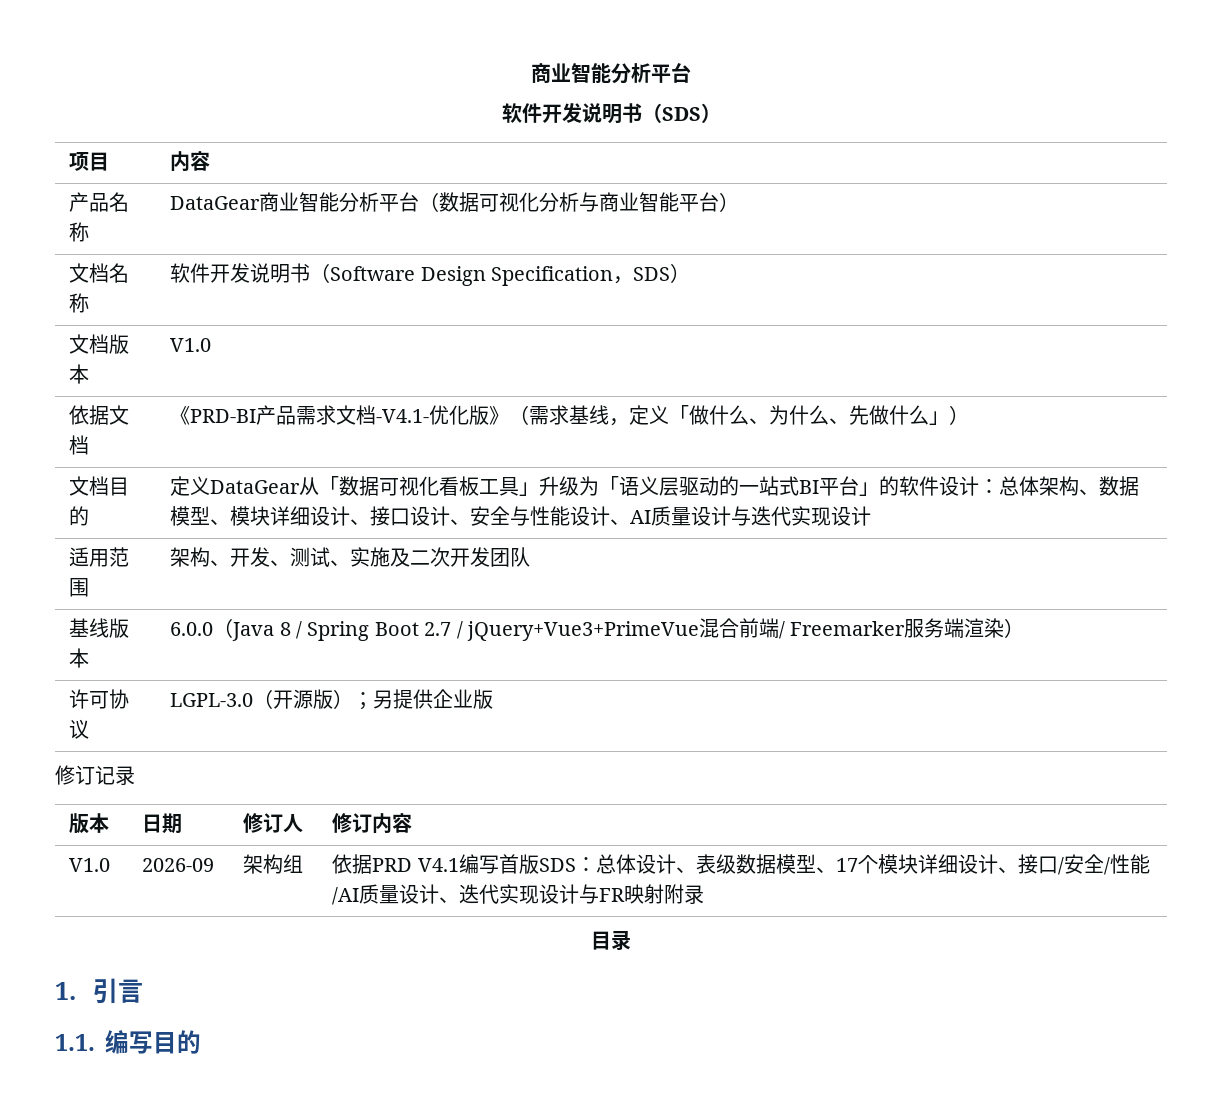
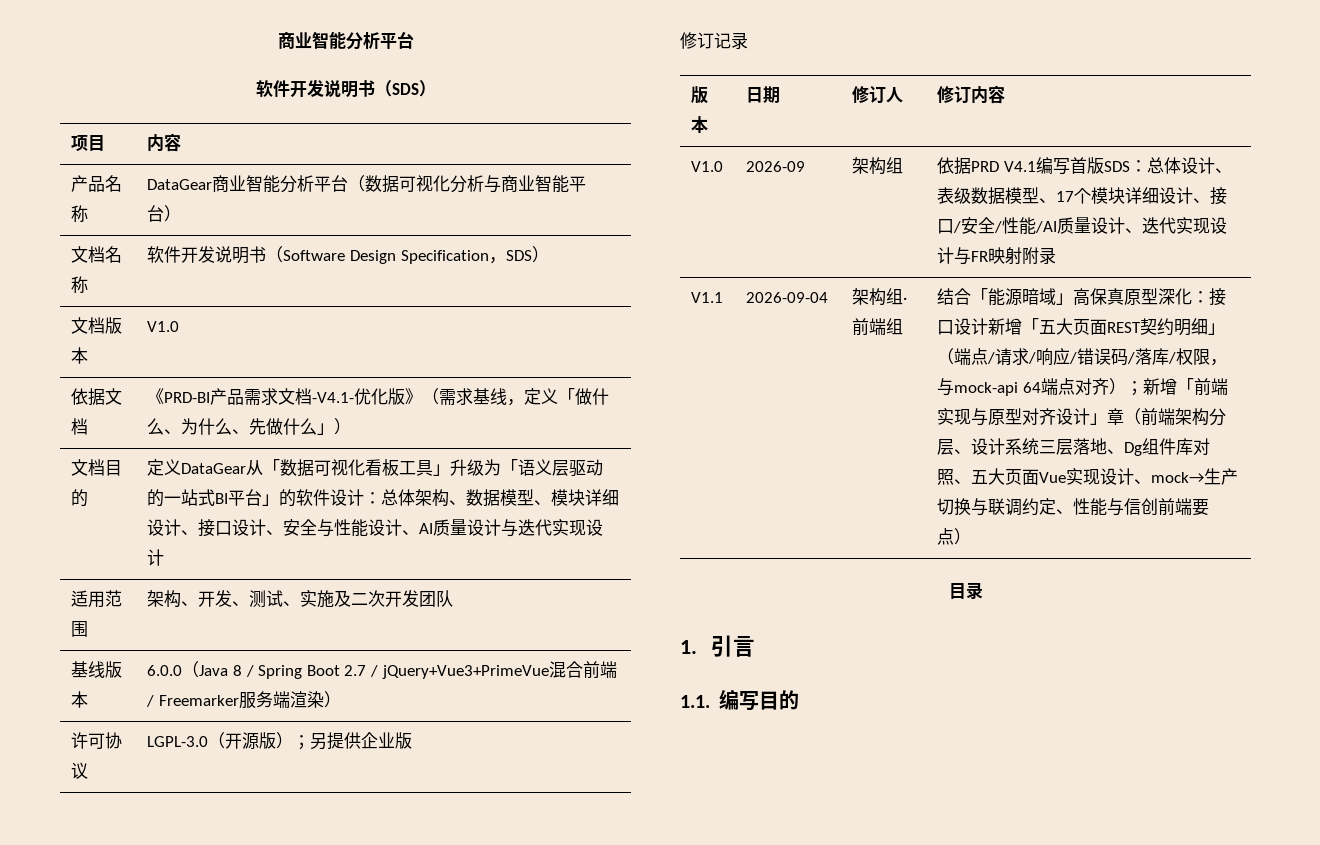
(705, 894) none -> [691,292,724,303] [746,292,829,303] [852,288,908,306] [852,318,904,336] [937,288,1227,306] [937,318,1226,336] [937,348,1228,366] [937,378,1229,396] [937,408,1227,426] [937,438,1211,456] [937,468,1239,485] [937,498,1210,516] [937,528,972,545] // V1.1 | 2026-09-04 | 架构组·前端组 | 结合「能源暗域」高保真原型深化：接口设计新增「五大页面REST契约明细」（端点/请求/响应/错误码/落库/权限，与mock-api 64端点对齐）；新增「前端实现与原型对齐设计」章（前端架构分层、设计系统三层落地、Dg组件库对照、五大页面Vue实现设计、mock→生产切换与联调约定、性能与信创前端要点）

